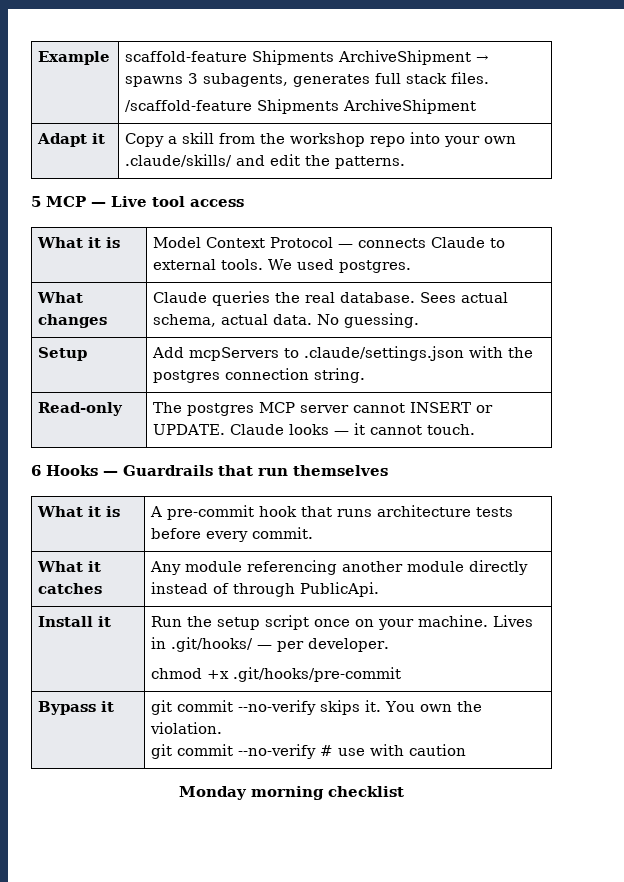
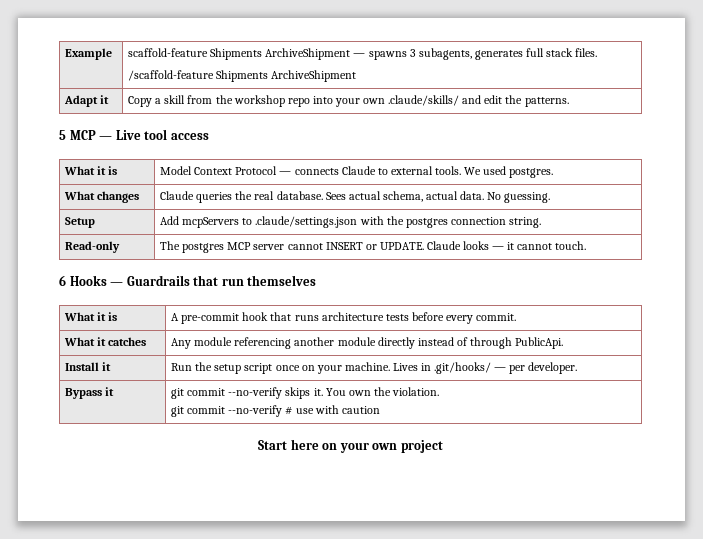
[476,55,490,62] → -> [353,53,366,57] —
[151,667,402,682] // chmod +x .git/hooks/pre-commit -> (578, 368) none
[179,786,404,800] Monday morning checklist -> [258,439,443,453] Start here on your own project

